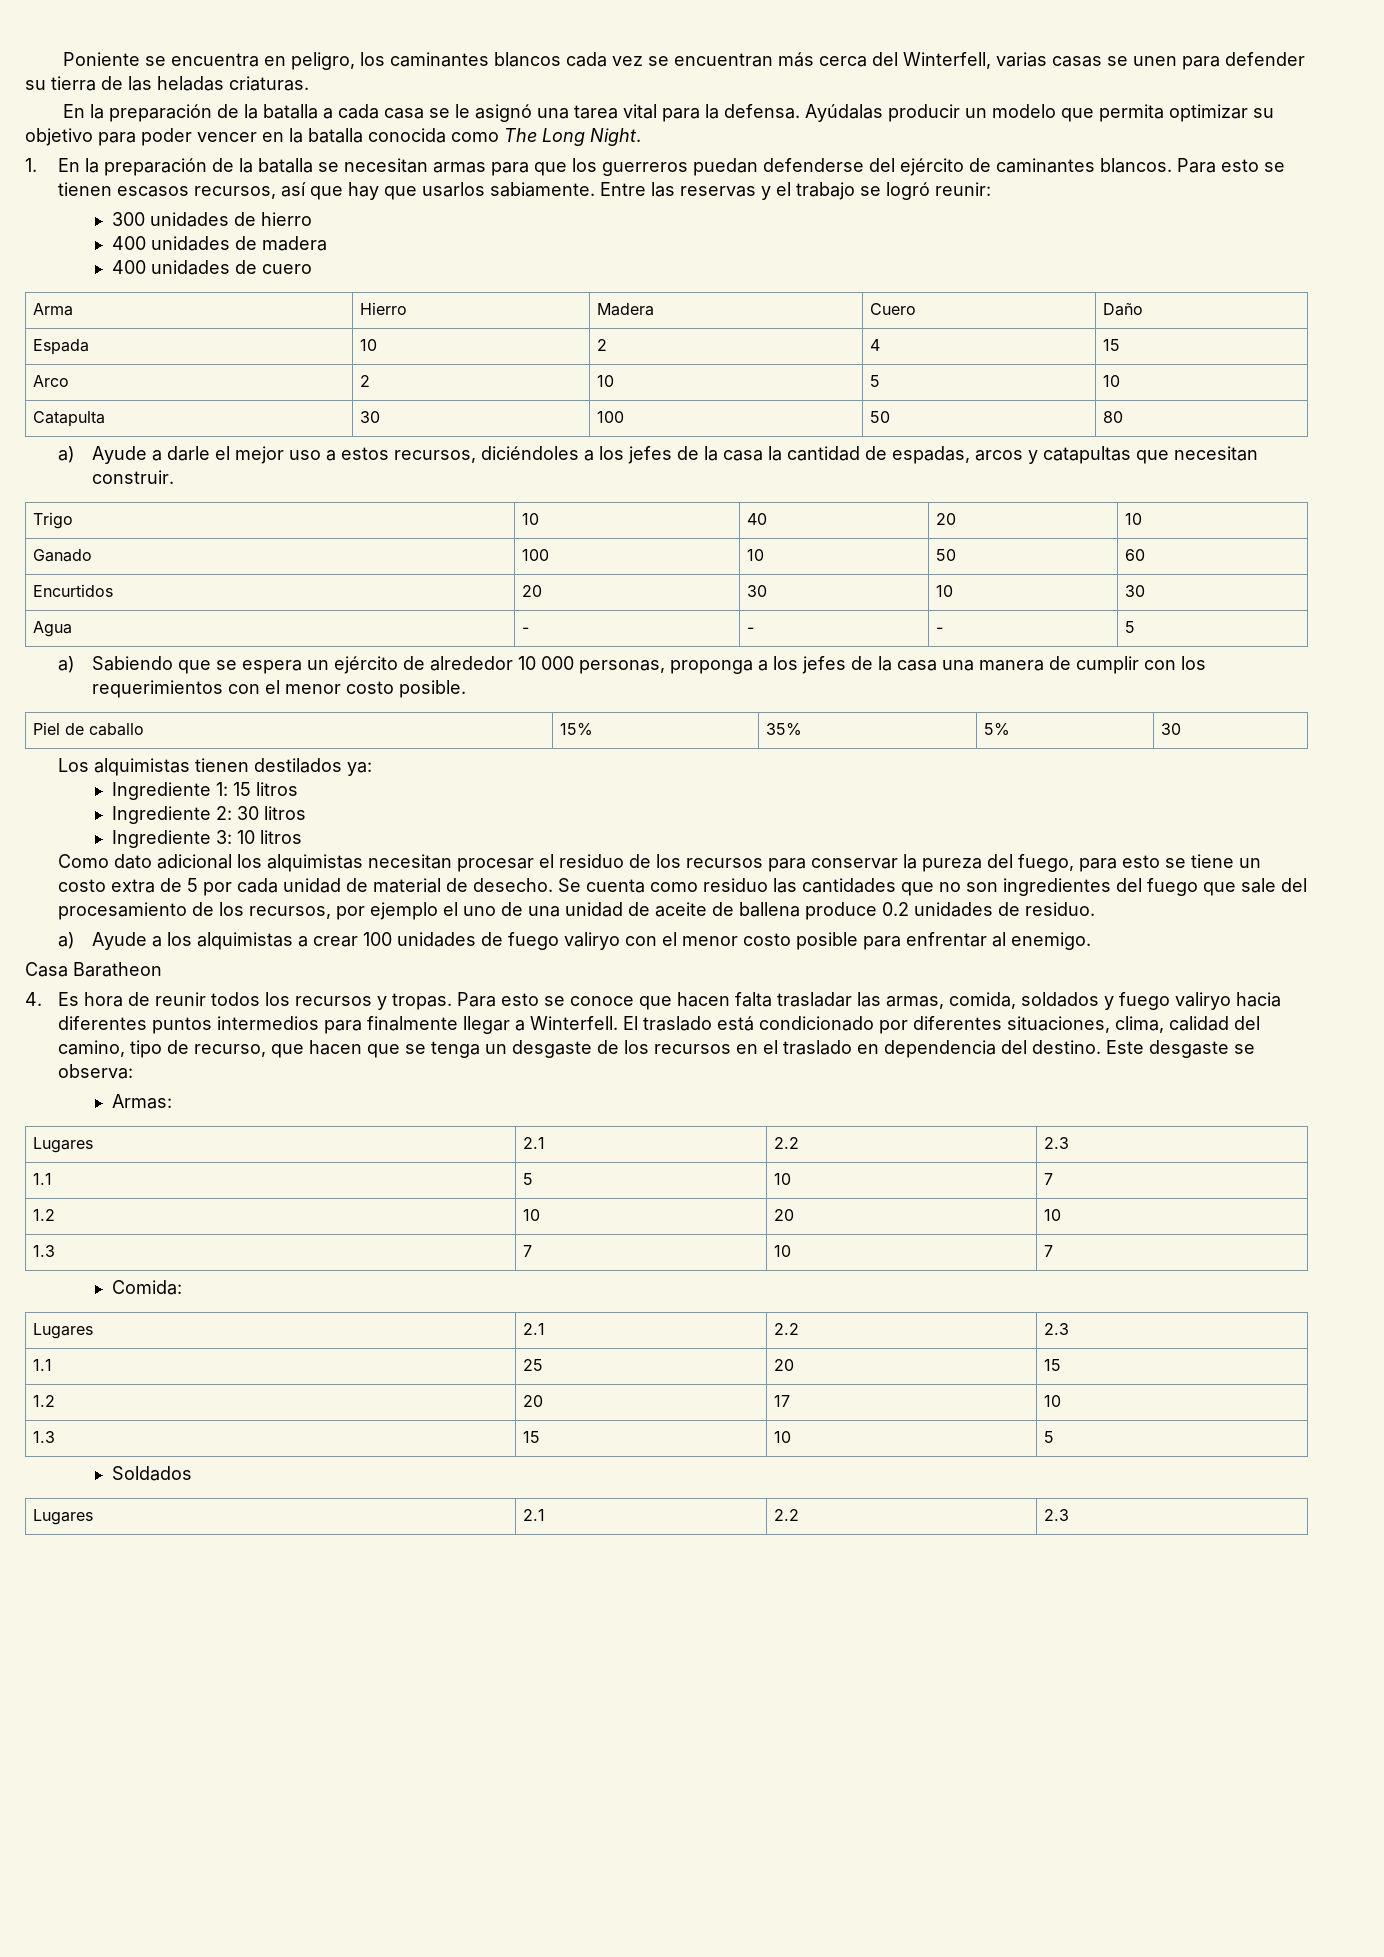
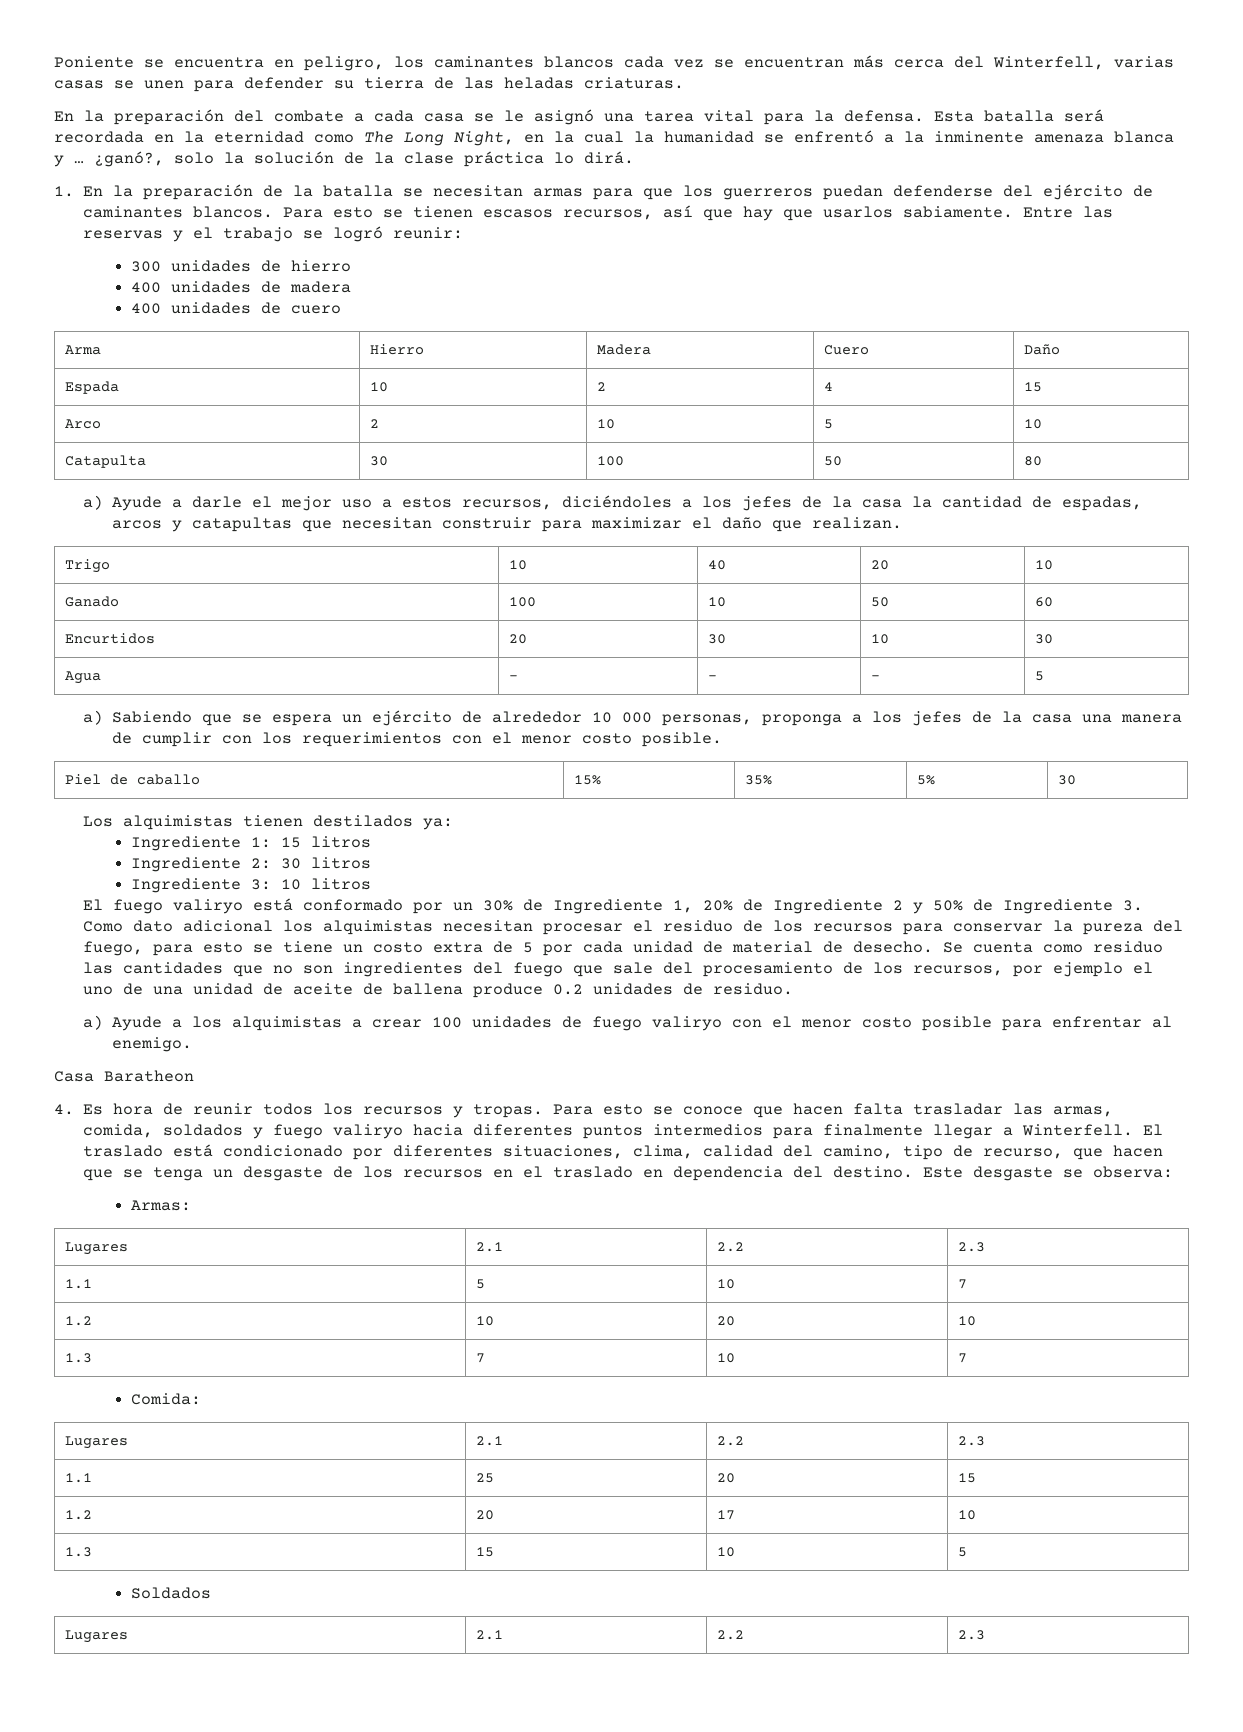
[216,104,318,119] de la batalla -> [234,110,344,122] del combate
[804,104,1274,122] [25,128,641,146] Ayúdalas producir un modelo que permita optimizar su objetivo para poder vencer en la batalla conocida como The Long Night. -> [934,109,1104,122] [54,130,1174,146] [54,151,634,167] Esta batalla será recordada en la eternidad como The Long Night, en la cual la humanidad se enfrentó a la inminente amenaza blanca y … ¿ganó?, solo la solución de la clase práctica lo dirá.
[91,470,174,484] construir. -> [442,517,903,532] construir para maximizar el daño que realizan.
(302, 837) none -> [83,898,1144,914] El fuego valiryo está conformado por un 30% de Ingrediente 1, 20% de Ingrediente 2 y 50% de Ingrediente 3.

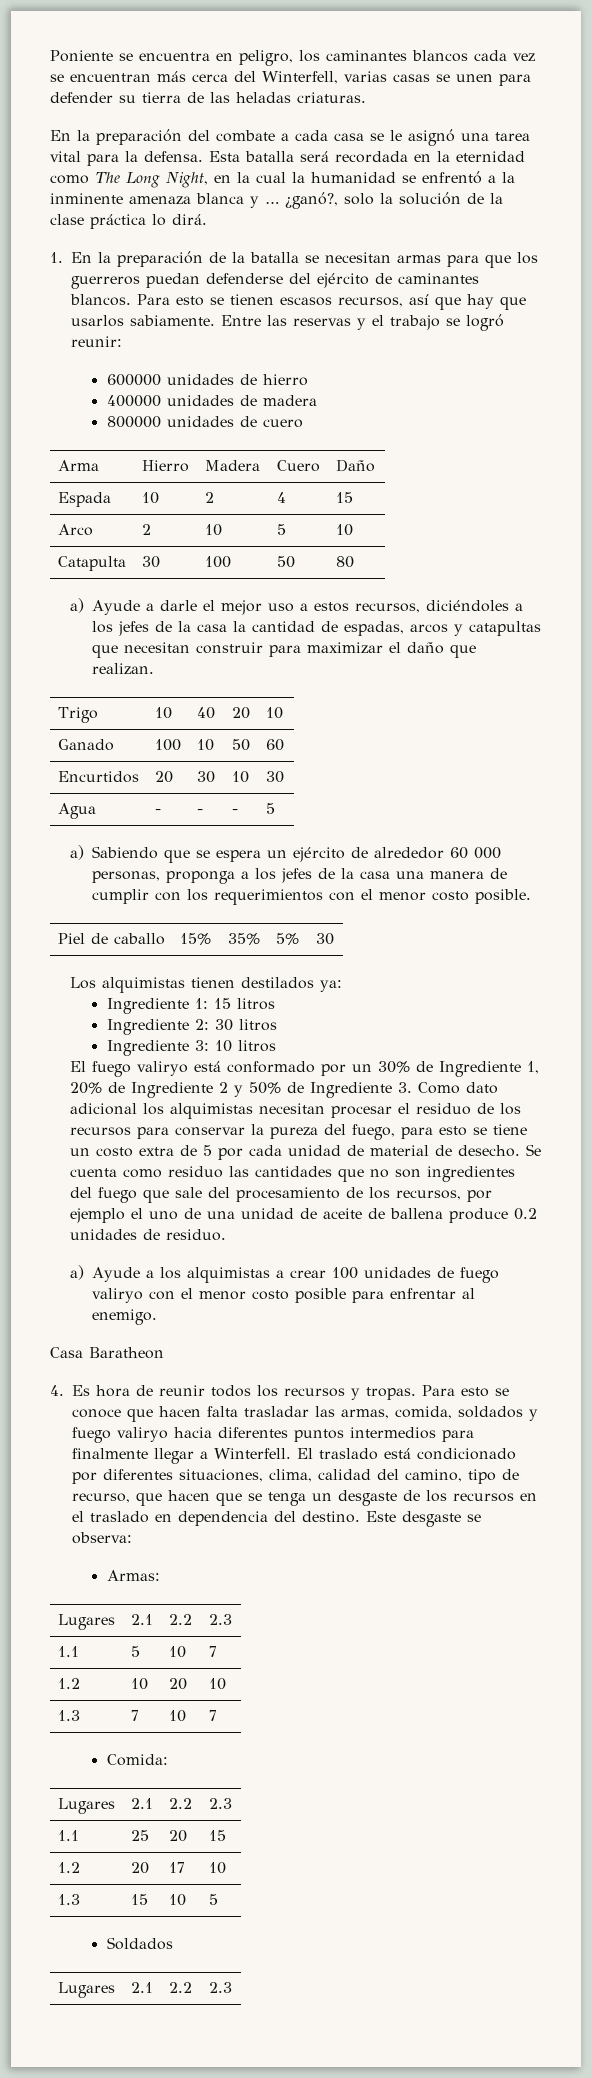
[130,261,161,272] 300 -> [106,374,161,386] 600000
[130,282,161,293] 400 -> [106,395,161,407] 400000
[130,303,161,314] 400 -> [106,416,161,428] 800000
[592,712,613,723] 10 -> [449,847,468,859] 60

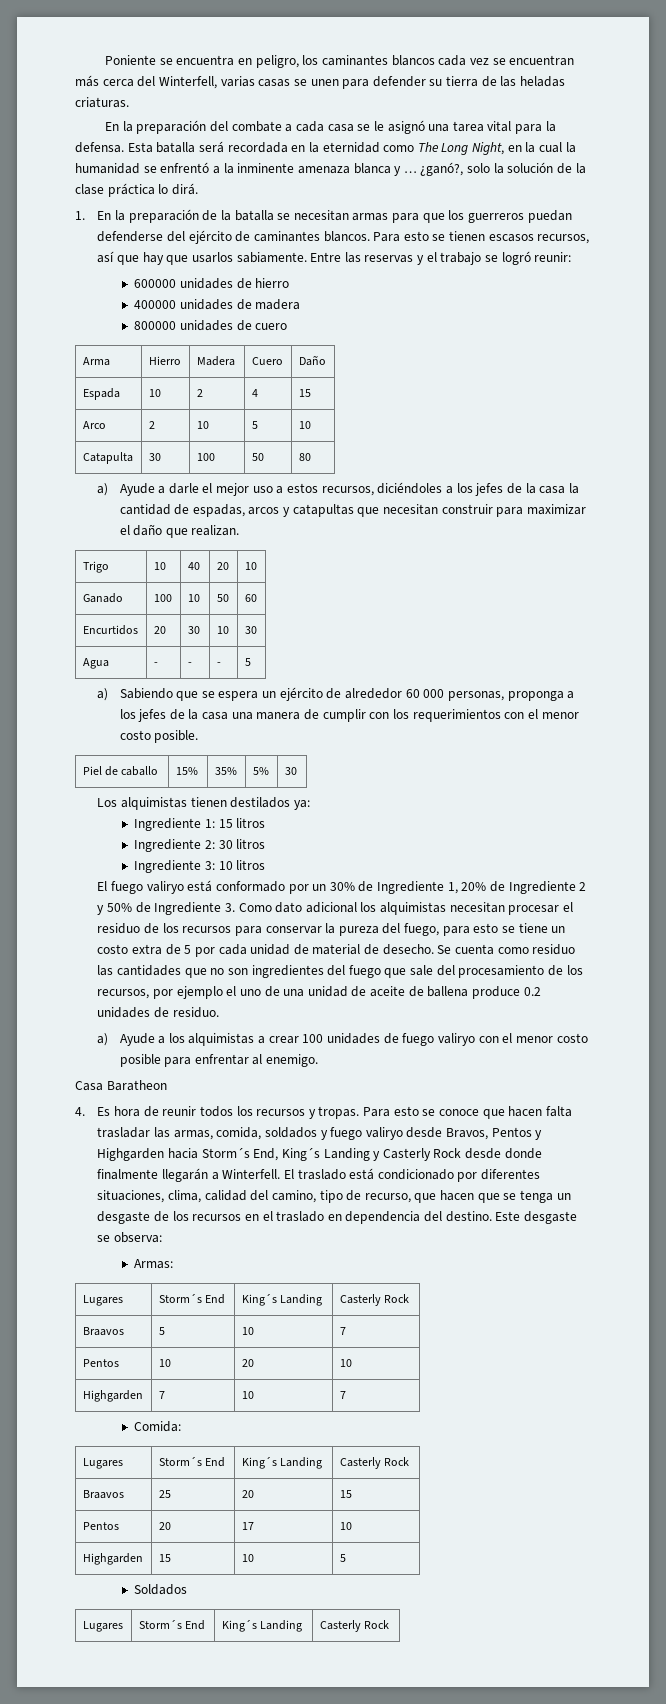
[174,1427,474,1442] [72,1448,194,1464] hacia diferentes puntos intermedios para finalmente llegar -> [406,1127,543,1140] [97,1148,542,1161] [97,1168,208,1182] desde Bravos, Pentos y Highgarden hacia Storm´s End, King´s Landing y Casterly Rock desde donde finalmente llegarán
[130,1614,153,1625] [168,1614,192,1625] [208,1614,232,1625] [57,1646,79,1657] 2.1 | 2.2 | 2.3 // 1.1 -> [158,1294,225,1304] [241,1294,322,1306] [339,1294,409,1306] [82,1327,124,1336] Storm´s End | King´s Landing | Casterly Rock // Braavos
[57,1678,80,1689] 1.2 -> [82,1359,119,1367] Pentos
[57,1710,80,1721] 1.3 -> [82,1390,143,1402] Highgarden
[130,1798,153,1809] [168,1798,192,1809] [208,1798,232,1809] [57,1830,79,1841] 2.1 | 2.2 | 2.3 // 1.1 -> [158,1457,225,1467] [241,1457,322,1469] [339,1457,409,1469] [82,1490,124,1499] Storm´s End | King´s Landing | Casterly Rock // Braavos
[57,1862,80,1873] 1.2 -> [82,1522,119,1530] Pentos
[57,1894,80,1905] 1.3 -> [82,1553,143,1565] Highgarden
[130,1982,153,1993] [168,1982,192,1993] [208,1982,232,1993] 2.1 | 2.2 | 2.3 -> [138,1620,205,1630] [221,1620,302,1632] [319,1620,389,1632] Storm´s End | King´s Landing | Casterly Rock

